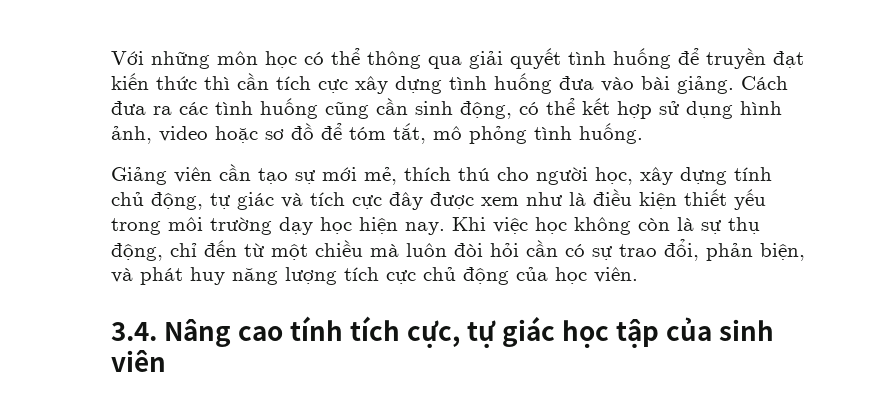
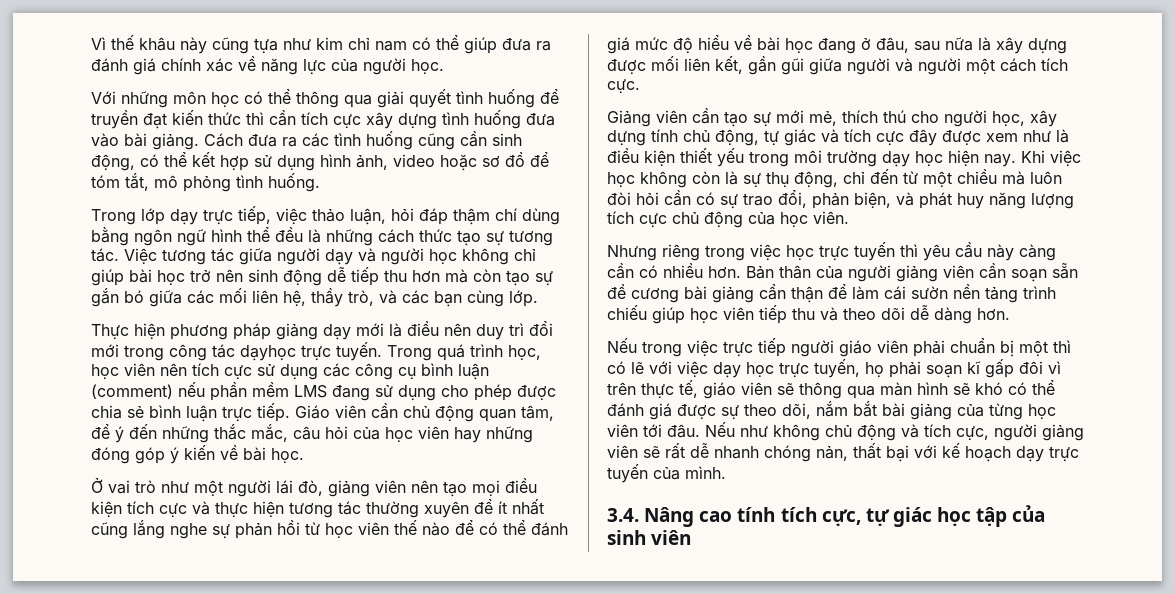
(111, 58) none -> [91,35,551,54] [91,56,444,75] Vì thế khâu này cũng tựa như kim chỉ nam có thể giúp đưa ra đánh giá chính xác về năng lực của người học. //
(643, 133) none -> [91,206,560,225] [91,227,553,246] [91,248,536,265] [91,267,553,286] [91,288,538,307] [91,321,553,340] [91,342,541,361] [91,363,489,380] [91,382,556,401] [91,403,554,422] [91,424,533,443] [91,445,304,464] [91,478,537,497] [91,499,544,518] [91,520,568,539] [607,35,1067,54] [607,56,1068,75] [607,79,640,94] // Trong lớp dạy trực tiếp, việc thảo luận, hỏi đáp thậm chí dùng bằng ngôn ngữ hình thể đều là những cách thức tạo sự tương tác. Việc tương tác giữa người dạy và người học không chỉ giúp bài học trở nên sinh động dễ tiếp thu hơn mà còn tạo sự gắn bó giữa các mối liên hệ, thầy trò, và các bạn cùng lớp. // Thực hiện phương pháp giảng dạy mới là điều nên duy trì đổi mới trong công tác dạyhọc trực tuyến. Trong quá trình học, học viên nên tích cực sử dụng các công cụ bình luận (comment) nếu phần mềm LMS đang sử dụng cho phép được chia sẻ bình luận trực tiếp. Giáo viên cần chủ động quan tâm, để ý đến những thắc mắc, câu hỏi của học viên hay những đóng góp ý kiến về bài học. // Ở vai trò như một người lái đò, giảng viên nên tạo mọi điều kiện tích cực và thực hiện tương tác thường xuyên để ít nhất cũng lắng nghe sự phản hồi từ học viên thế nào để có thể đánh giá mức độ hiểu về bài học đang ở đâu, sau nữa là xây dựng được mối liên kết, gần gũi giữa người và người một cách tích cực.
(638, 275) none -> [607,242,1056,261] [607,263,1078,282] [607,284,1056,303] [607,305,1010,324] [607,338,1071,357] [607,359,1061,378] [607,380,1055,399] [607,401,1056,420] [607,422,1084,441] [607,443,1079,462] [607,464,726,483] // Nhưng riêng trong việc học trực tuyến thì yêu cầu này càng cần có nhiều hơn. Bản thân của người giảng viên cần soạn sẵn đề cương bài giảng cẩn thận để làm cái sườn nền tảng trình chiếu giúp học viên tiếp thu và theo dõi dễ dàng hơn. // Nếu trong việc trực tiếp người giáo viên phải chuẩn bị một thì có lẽ với việc dạy học trực tuyến, họ phải soạn kĩ gấp đôi vì trên thực tế, giáo viên sẽ thông qua màn hình sẽ khó có thể đánh giá được sự theo dõi, nắm bắt bài giảng của từng học viên tới đâu. Nếu như không chủ động và tích cực, người giảng viên sẽ rất dễ nhanh chóng nản, thất bại với kế hoạch dạy trực tuyến của mình.

